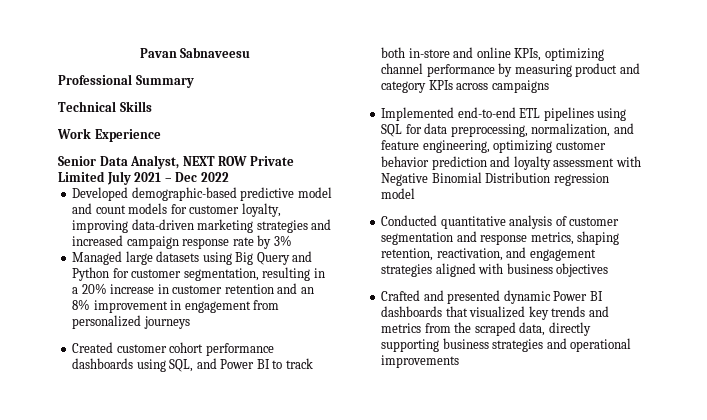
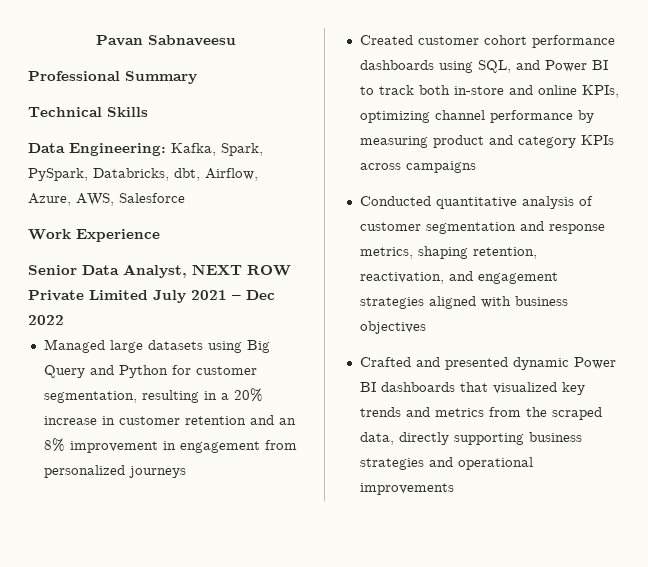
(152, 106) none -> [28,143,263,156] [28,168,258,181] [28,193,185,206] // Data Engineering: Kafka, Spark, PySpark, Databricks, dbt, Airflow, Azure, AWS, Salesforce
[72,187,332,201] [72,203,281,217] [72,219,332,233] [72,235,292,249] // Developed demographic-based predictive model and count models for customer loyalty, improving data-driven marketing strategies and increased campaign response rate by 3% -> (64, 320) none
[381,107,627,121] [381,123,634,137] [381,140,606,153] [381,156,641,170] [381,172,609,186] [381,188,416,199] // Implemented end-to-end ETL pipelines using SQL for data preprocessing, normalization, and feature engineering, optimizing customer behavior prediction and loyalty assessment with Negative Binomial Distribution regression model -> (476, 167) none

